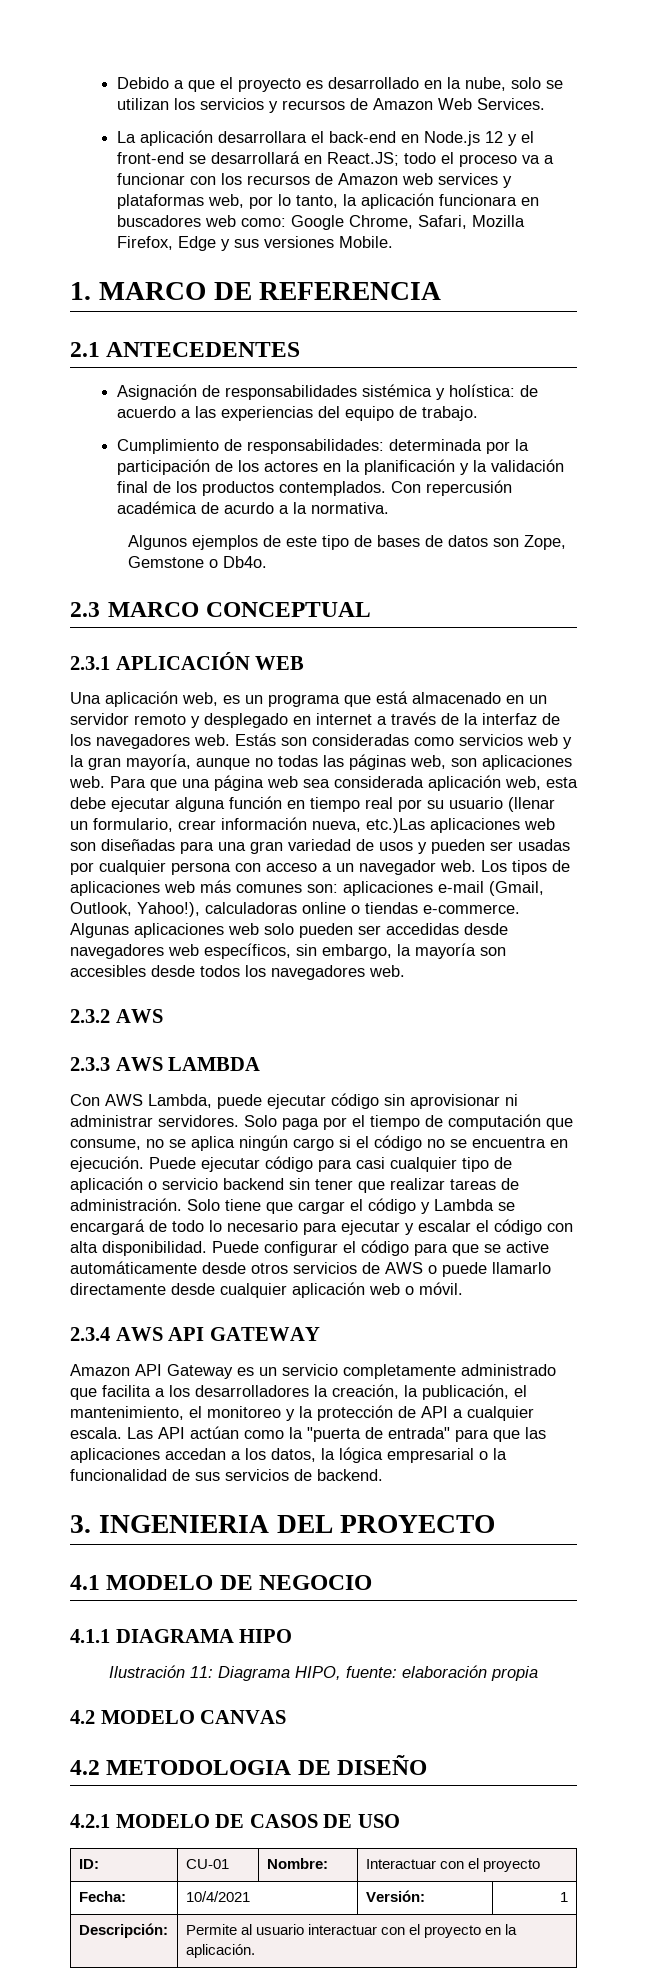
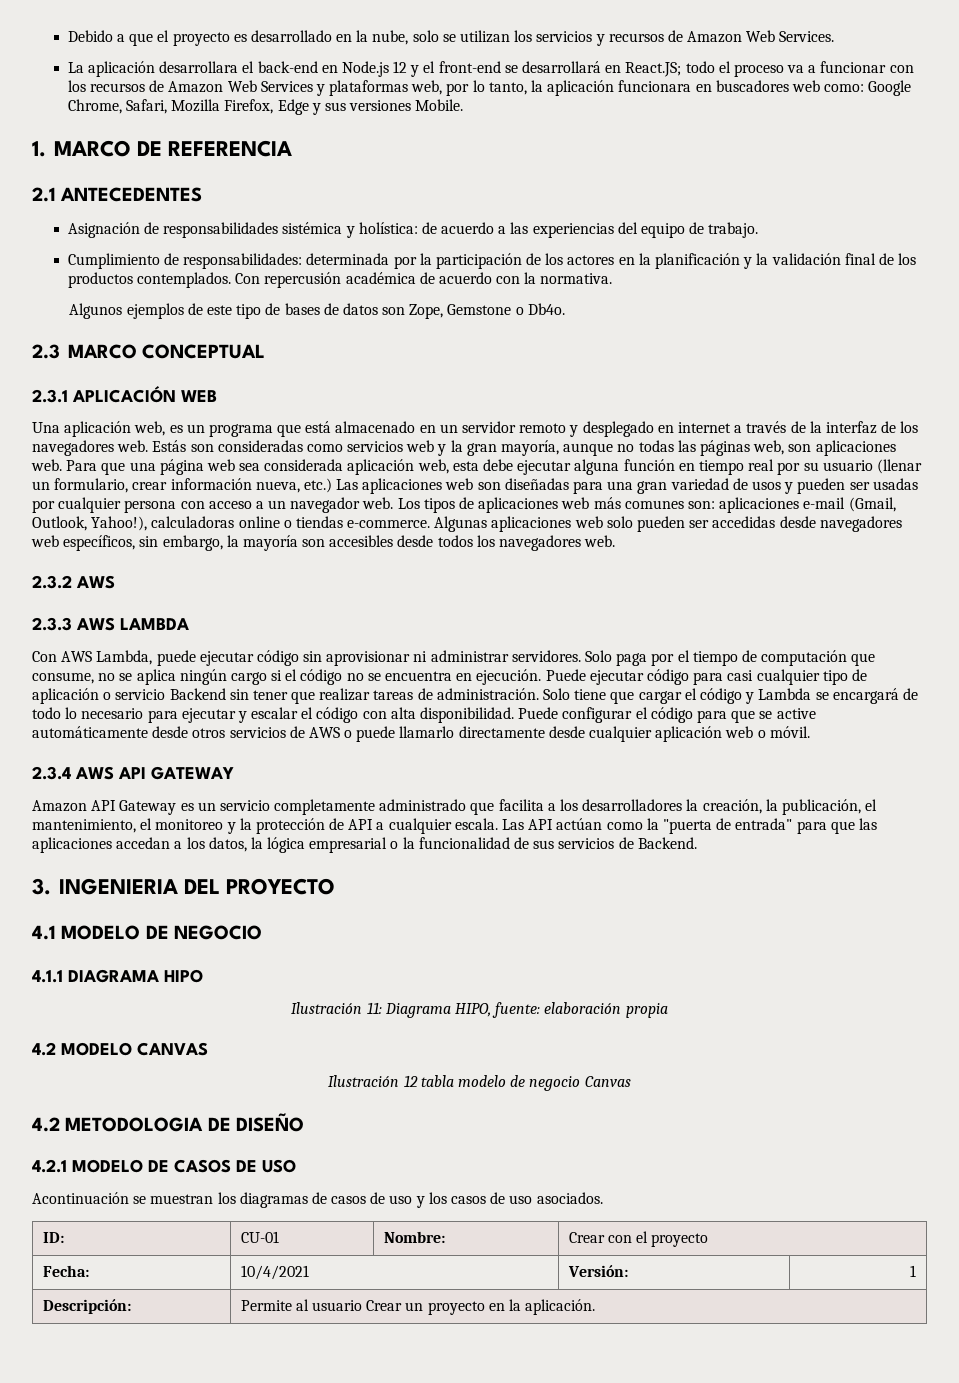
[402,173,499,185] web services -> [227,80,313,92] Web Services
[224,502,290,514] acurdo a -> [438,272,521,284] acuerdo con
[366,818,425,833] etc.)Las -> [303,478,359,493] etc.) Las
[223,1178,284,1190] backend -> [169,688,226,700] Backend
[317,1469,383,1481] backend. -> [637,837,697,849] Backend.
(287, 1717) none -> [328,1075,631,1091] // Ilustración 12 tabla modelo de negocio Canvas
(400, 1821) none -> [32,1192,603,1208] // Acontinuación se muestran los diagramas de casos de uso y los casos de uso asociados.
[365,1859,436,1869] Interactuar -> [568,1232,605,1243] Crear
[308,1924,421,1935] interactuar con el -> [366,1300,424,1311] Crear un

